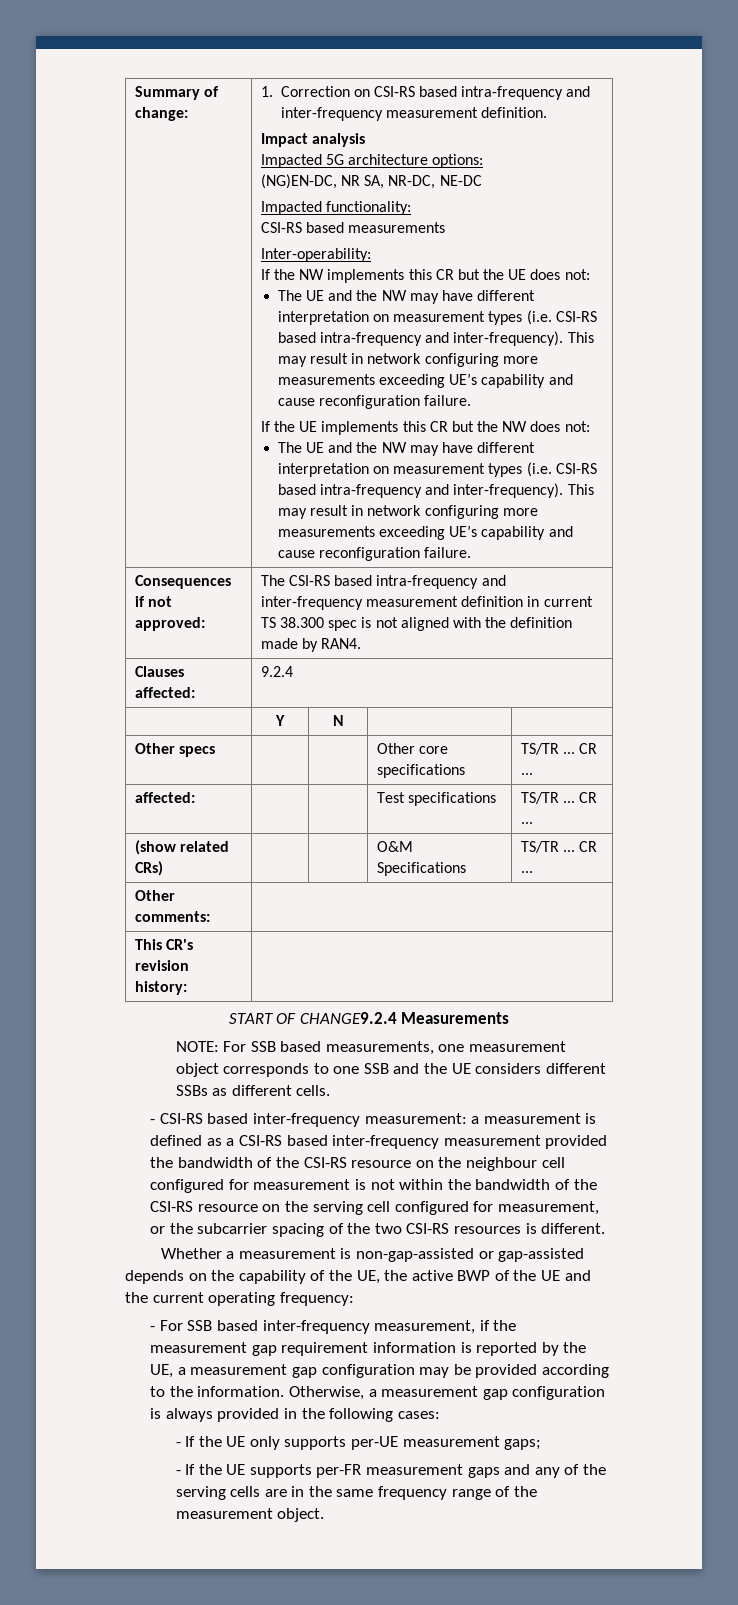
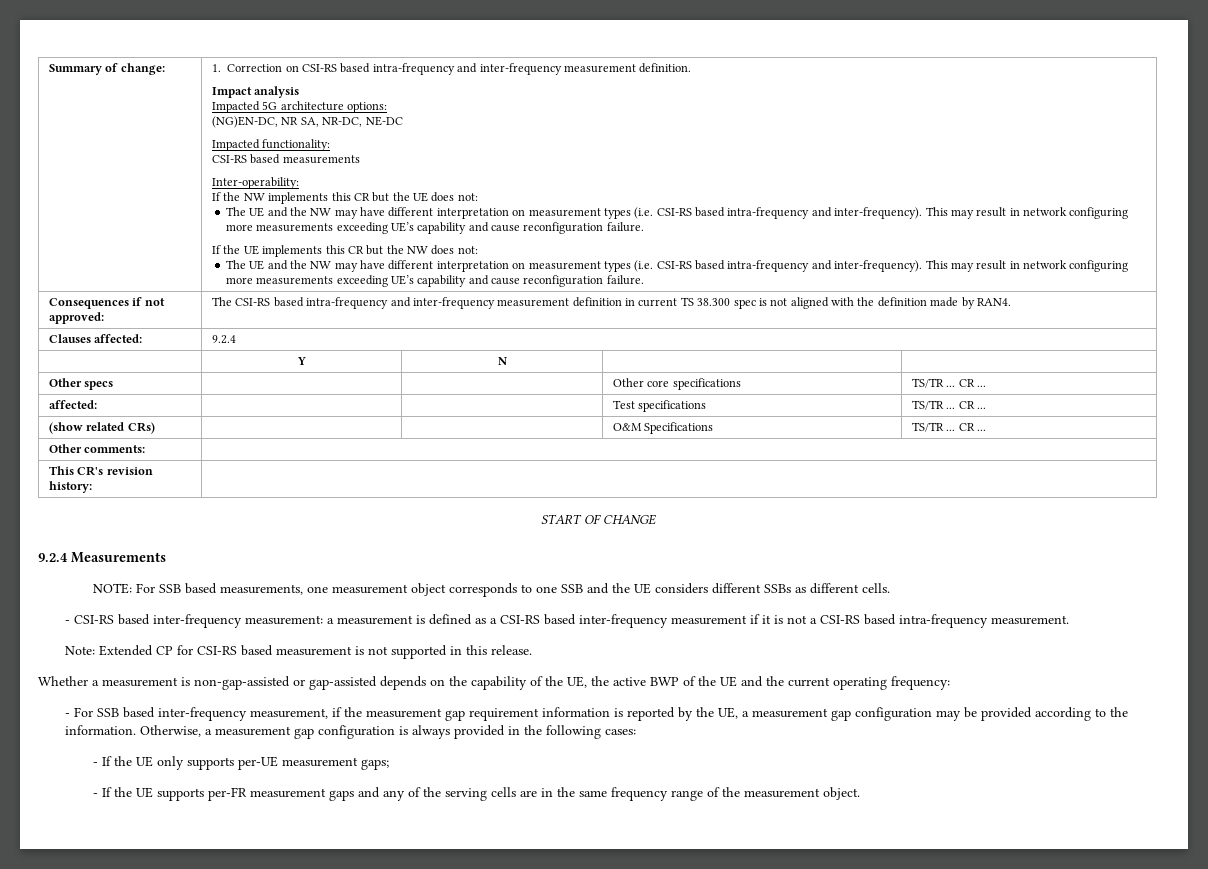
[299,1012,397,1024] CHANGE9.2.4 -> [602,514,656,525] [38,553,68,562] CHANGE // 9.2.4
[545,1135,608,1149] [150,1157,565,1171] [150,1179,597,1193] [150,1201,599,1215] [150,1223,606,1237] provided the bandwidth of the CSI-RS resource on the neighbour cell configured for measurement is not within the bandwidth of the CSI-RS resource on the serving cell configured for measurement, or the subcarrier spacing of the two CSI-RS resources is different. -> [750,614,1070,628] [65,645,533,659] if it is not a CSI-RS based intra-frequency measurement. // Note: Extended CP for CSI-RS based measurement is not supported in this release.

